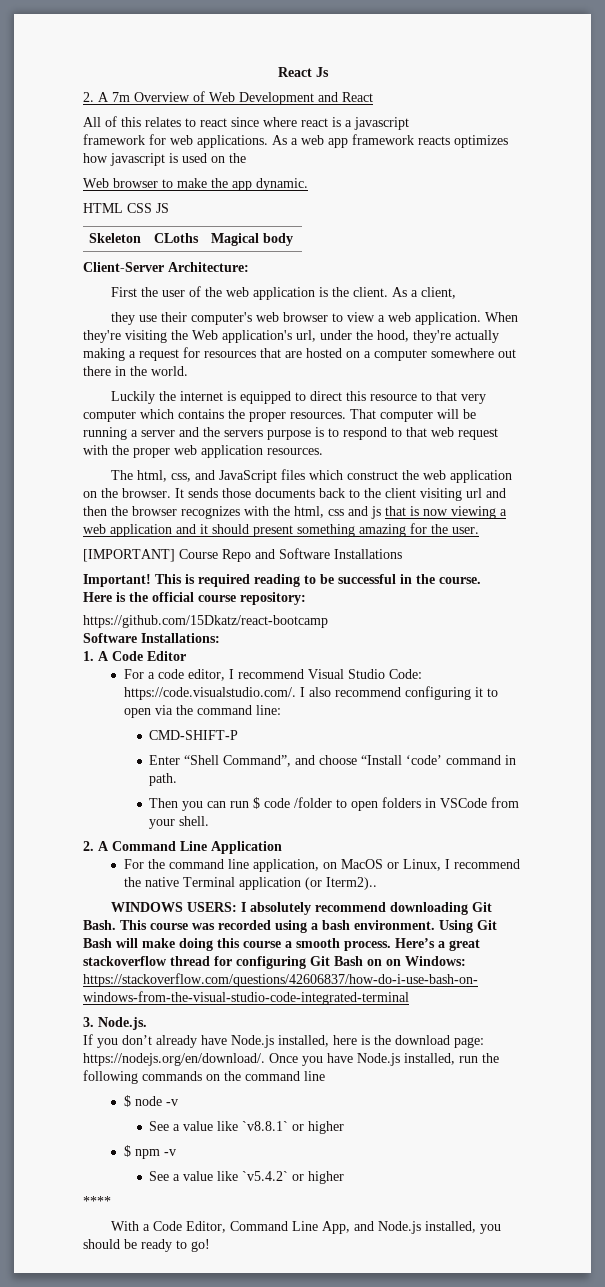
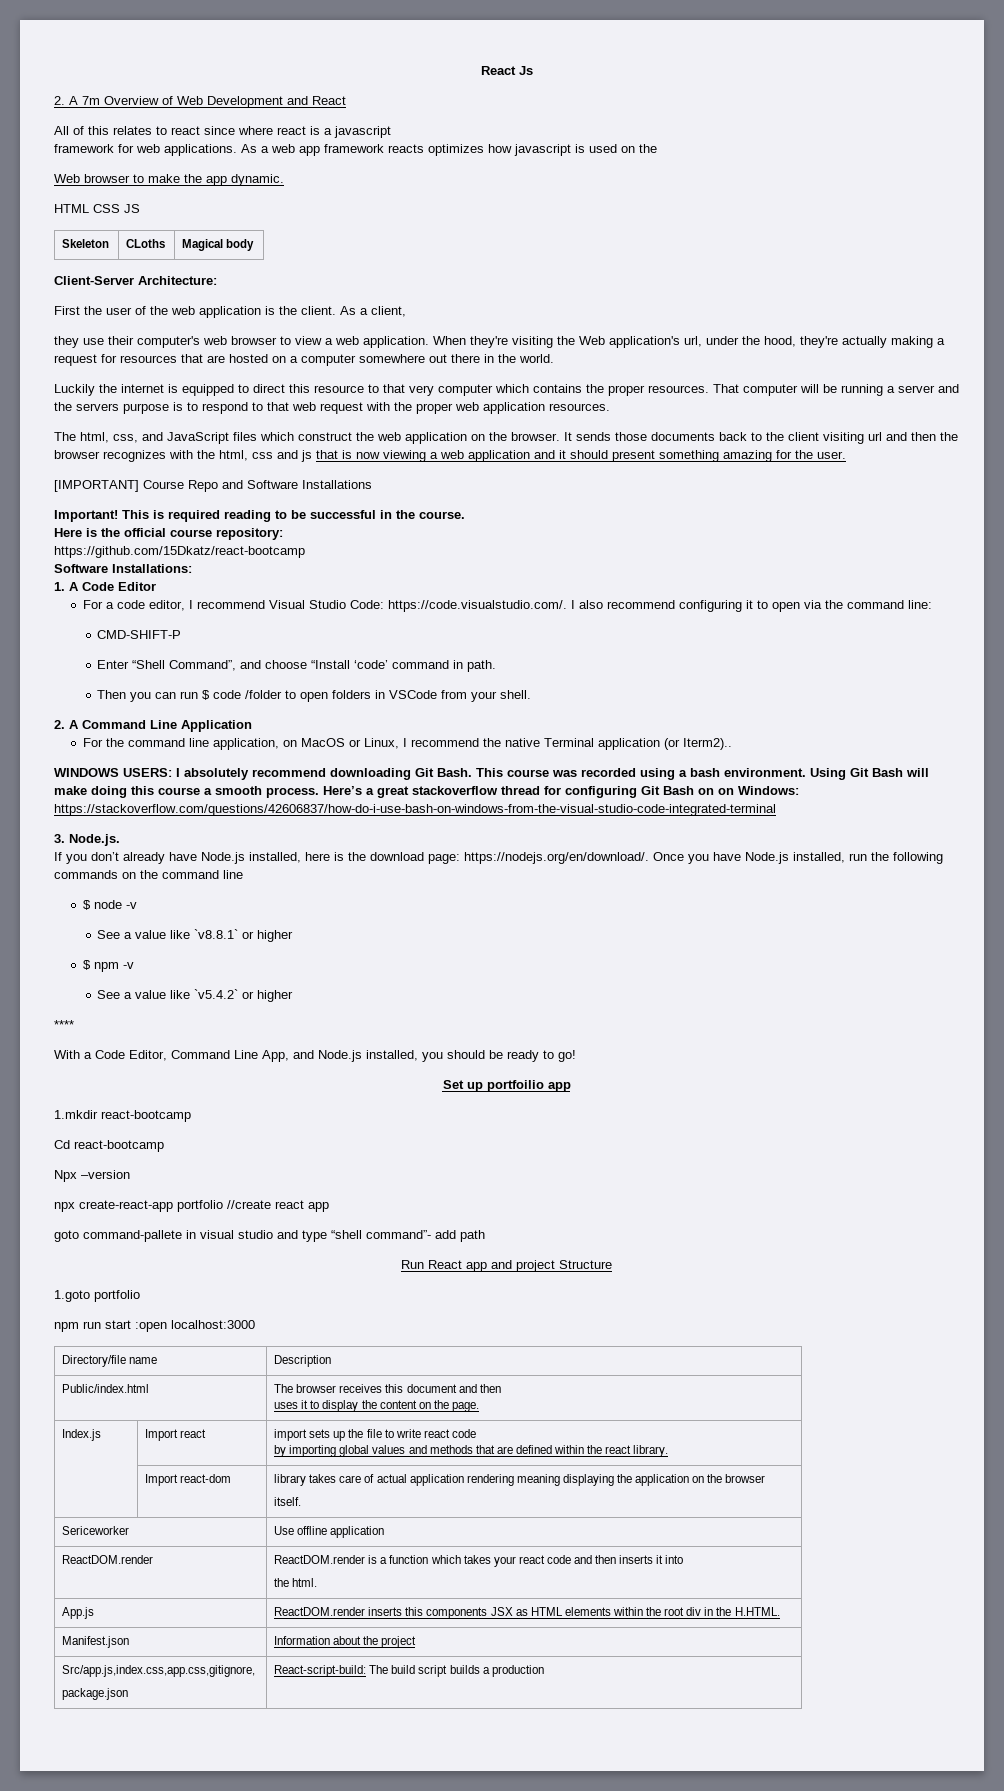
(210, 1245) none -> [442,1080,571,1092] [54,1110,191,1122] [54,1140,164,1152] [54,1170,130,1182] [54,1200,329,1212] [54,1230,485,1242] [401,1260,612,1272] [54,1290,140,1302] [54,1320,255,1332] [62,1355,158,1367] [274,1355,332,1367] [62,1384,150,1393] [274,1384,501,1393] [274,1400,479,1412] [62,1429,102,1441] [145,1429,207,1441] [274,1429,476,1441] [274,1445,669,1457] [145,1474,232,1486] [274,1474,766,1486] [274,1497,302,1506] [62,1526,130,1535] [274,1526,385,1538] [62,1555,154,1564] [274,1555,684,1567] [274,1578,318,1587] [62,1607,95,1619] [274,1607,780,1619] [62,1636,130,1648] [274,1636,417,1648] [62,1665,256,1677] [62,1688,129,1700] [274,1665,544,1677] // Set up portfoilio app // 1.mkdir react-bootcamp // Cd react-bootcamp // Npx –version // npx create-react-app portfolio //create react app // goto command-pallete in visual studio and type “shell command”- add path // Run React app and project Structure // 1.goto portfolio // npm run start :open localhost:3000 // Directory/file name | Description // Public/index.html | The browser receives this document and then // uses it to display the content on the page. // Index.js | Import react | import sets up the file to write react code // by importing global values and methods that are defined within the react library. // | Import react-dom | library takes care of actual application rendering meaning displaying the application on the browser // itself. // Sericeworker | Use offline application // ReactDOM.render | ReactDOM.render is a function which takes your react code and then inserts it into // the html. // App.js | ReactDOM.render inserts this components JSX as HTML elements within the root div in the H.HTML. // Manifest.json | Information about the project // Src/app.js,index.css,app.css,gitignore, // package.json | React-script-build: The build script builds a production

